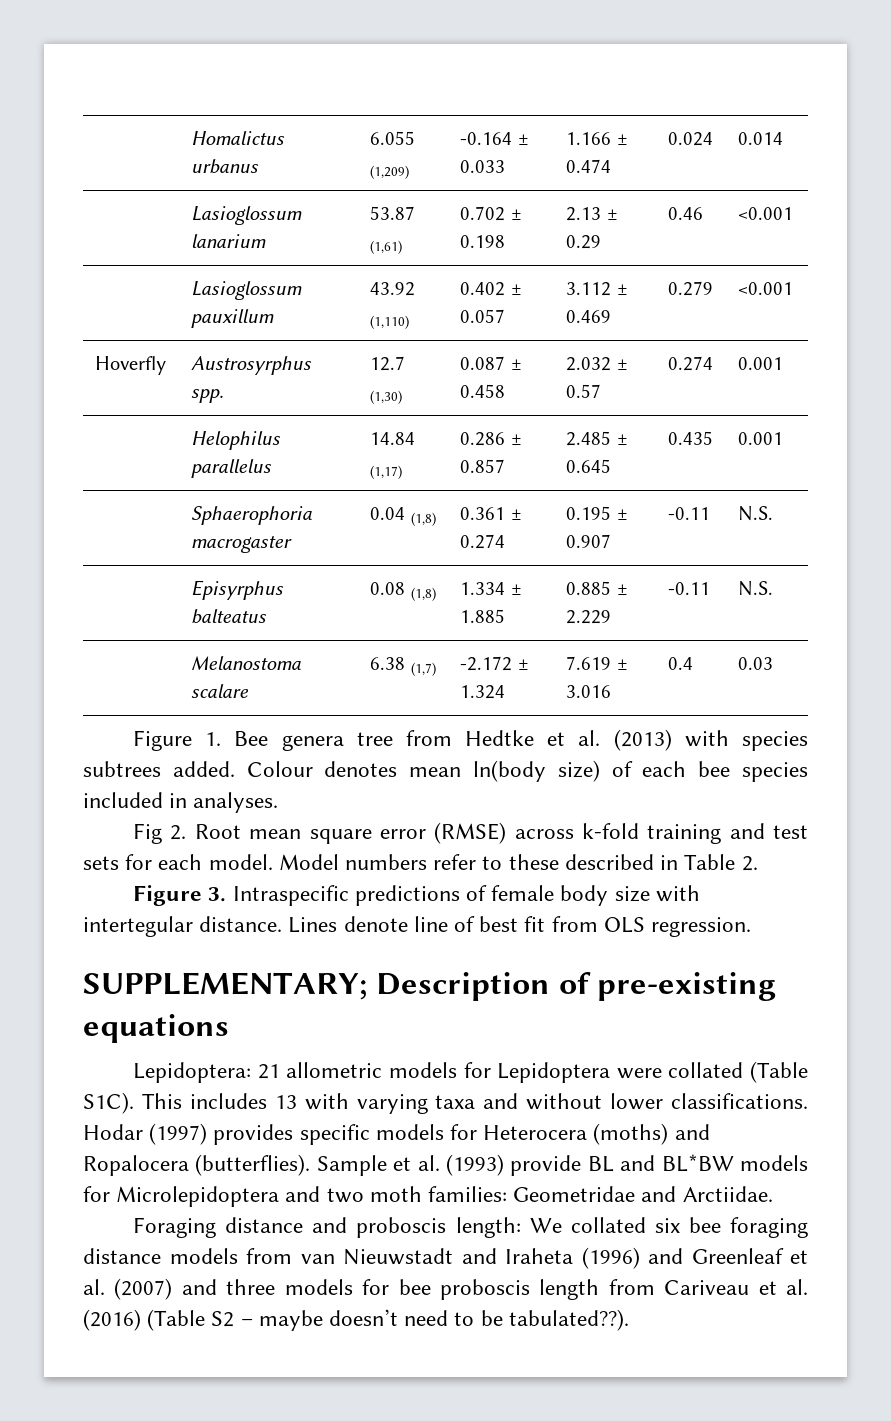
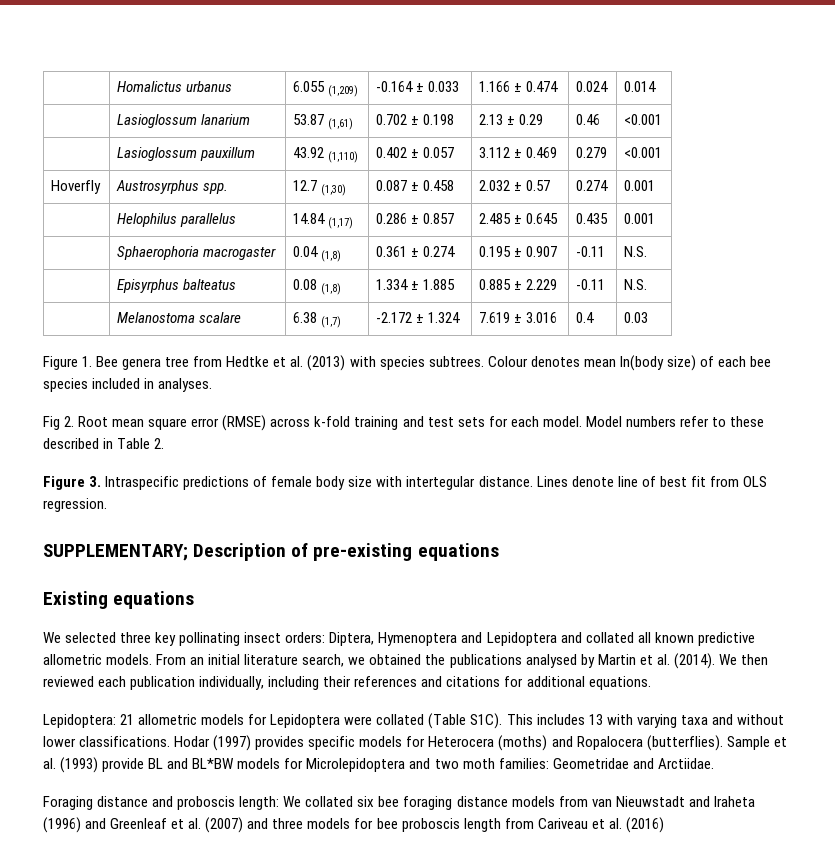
[83,761,235,777] subtrees added. -> [428,356,484,367] subtrees.
(229, 1028) none -> [43,591,195,609] [43,632,755,646] [43,653,768,669] [43,676,651,690] // Existing equations // We selected three key pollinating insect orders: Diptera, Hymenoptera and Lepidoptera and collated all known predictive allometric models. From an initial literature search, we obtained the publications analysed by Martin et al. (2014). We then reviewed each publication individually, including their references and citations for additional equations.
[147,1309,629,1331] (Table S2 – maybe doesn’t need to be tabulated??). -> (664, 825) none

